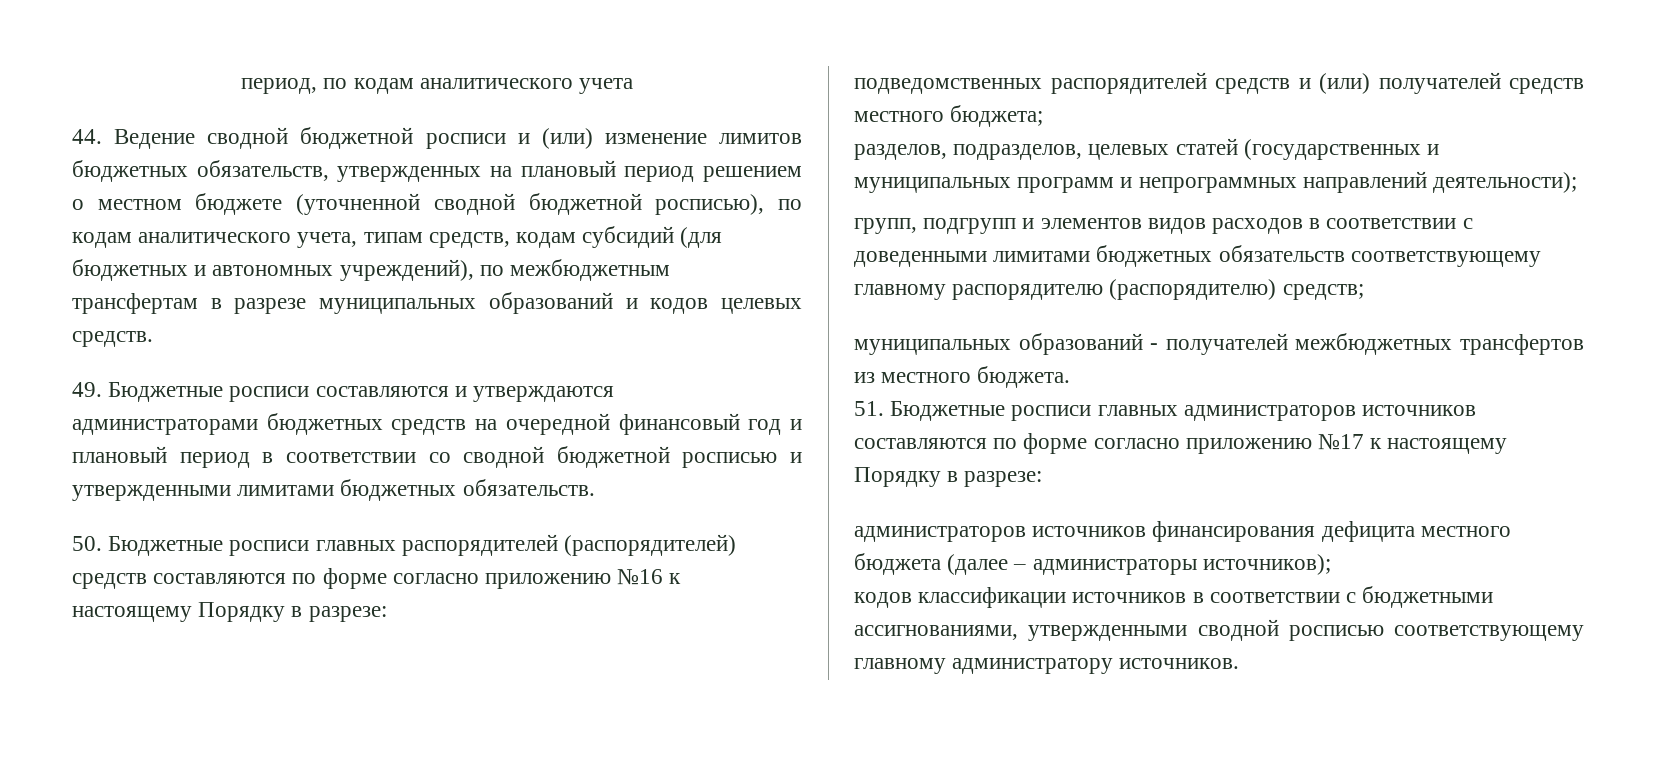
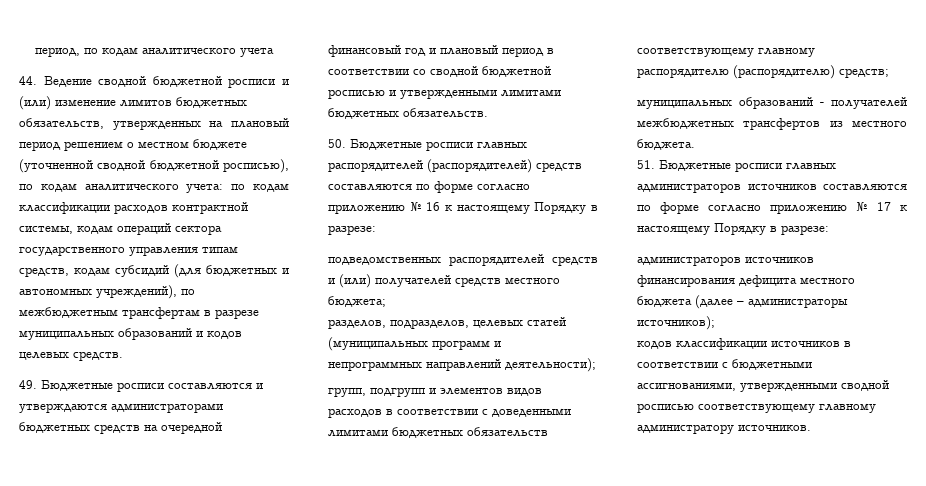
[297,232,358,248] учета, -> [186,183,289,193] [19,202,248,214] [19,223,222,235] [19,246,198,256] учета: по кодам классификации расходов контрактной системы, кодам операций сектора государственного управления
[617,569,664,585] №16 -> [409,202,441,211] № 16
[1243,139,1440,160] [854,177,1011,193] (государственных и муниципальных -> [328,337,428,351] (муниципальных
[1318,434,1365,450] №17 -> [856,202,891,211] № 17

